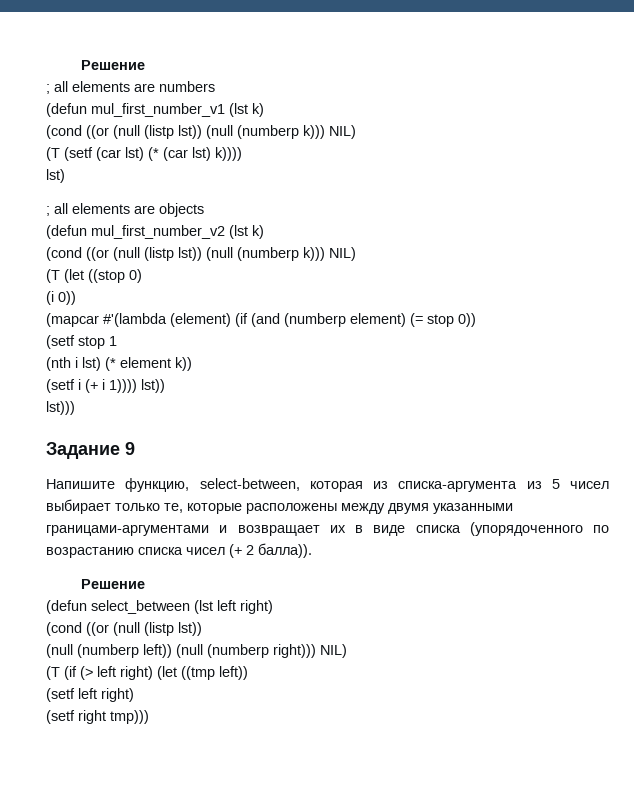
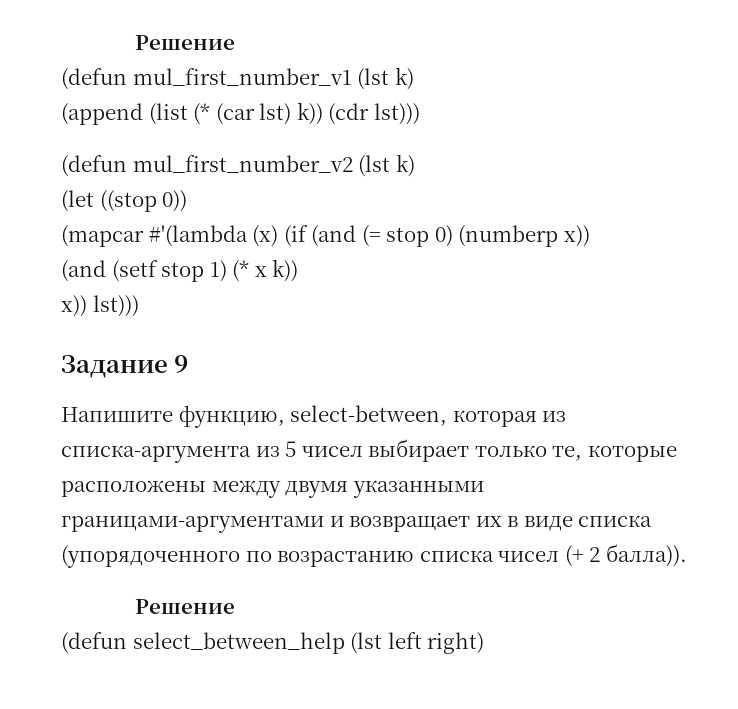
[81,60,146,70] [46,81,215,94] Решение // ; all elements are numbers -> [134,35,235,50] Решение
[46,125,356,139] [46,147,242,161] [46,169,65,183] [46,203,204,217] [46,225,264,239] [46,247,356,261] [46,269,142,283] [46,291,54,305] (cond ((or (null (listp lst)) (null (numberp k))) NIL) // (T (setf (car lst) (* (car lst) k)))) // lst) // ; all elements are objects // (defun mul_first_number_v2 (lst k) // (cond ((or (null (listp lst)) (null (numberp k))) NIL) // (T (let ((stop 0) // (i -> [61,102,420,125] [61,154,415,177] [61,190,157,212] (append (list (* (car lst) k)) (cdr lst))) // (defun mul_first_number_v2 (lst k) // (let ((stop
[170,313,231,327] (element) -> [252,225,279,247] (x)
[284,313,476,327] [46,335,117,349] [46,357,192,371] [46,379,165,393] (numberp element) (= stop 0)) // (setf stop 1 // (nth i lst) (* element k)) // (setf i (+ i 1)))) lst)) // -> [361,225,590,247] [61,259,299,282] [61,295,87,317] (= stop 0) (numberp x)) // (and (setf stop 1) (* x k)) // x))
[91,600,190,614] select_between -> [132,632,345,654] select_between_help
[46,622,202,636] [46,644,347,658] [46,666,248,680] [46,688,134,702] [46,710,149,724] // (cond ((or (null (listp lst)) // (null (numberp left)) (null (numberp right))) NIL) // (T (if (> left right) (let ((tmp left)) // (setf left right) // (setf right tmp))) -> (485, 643) none

